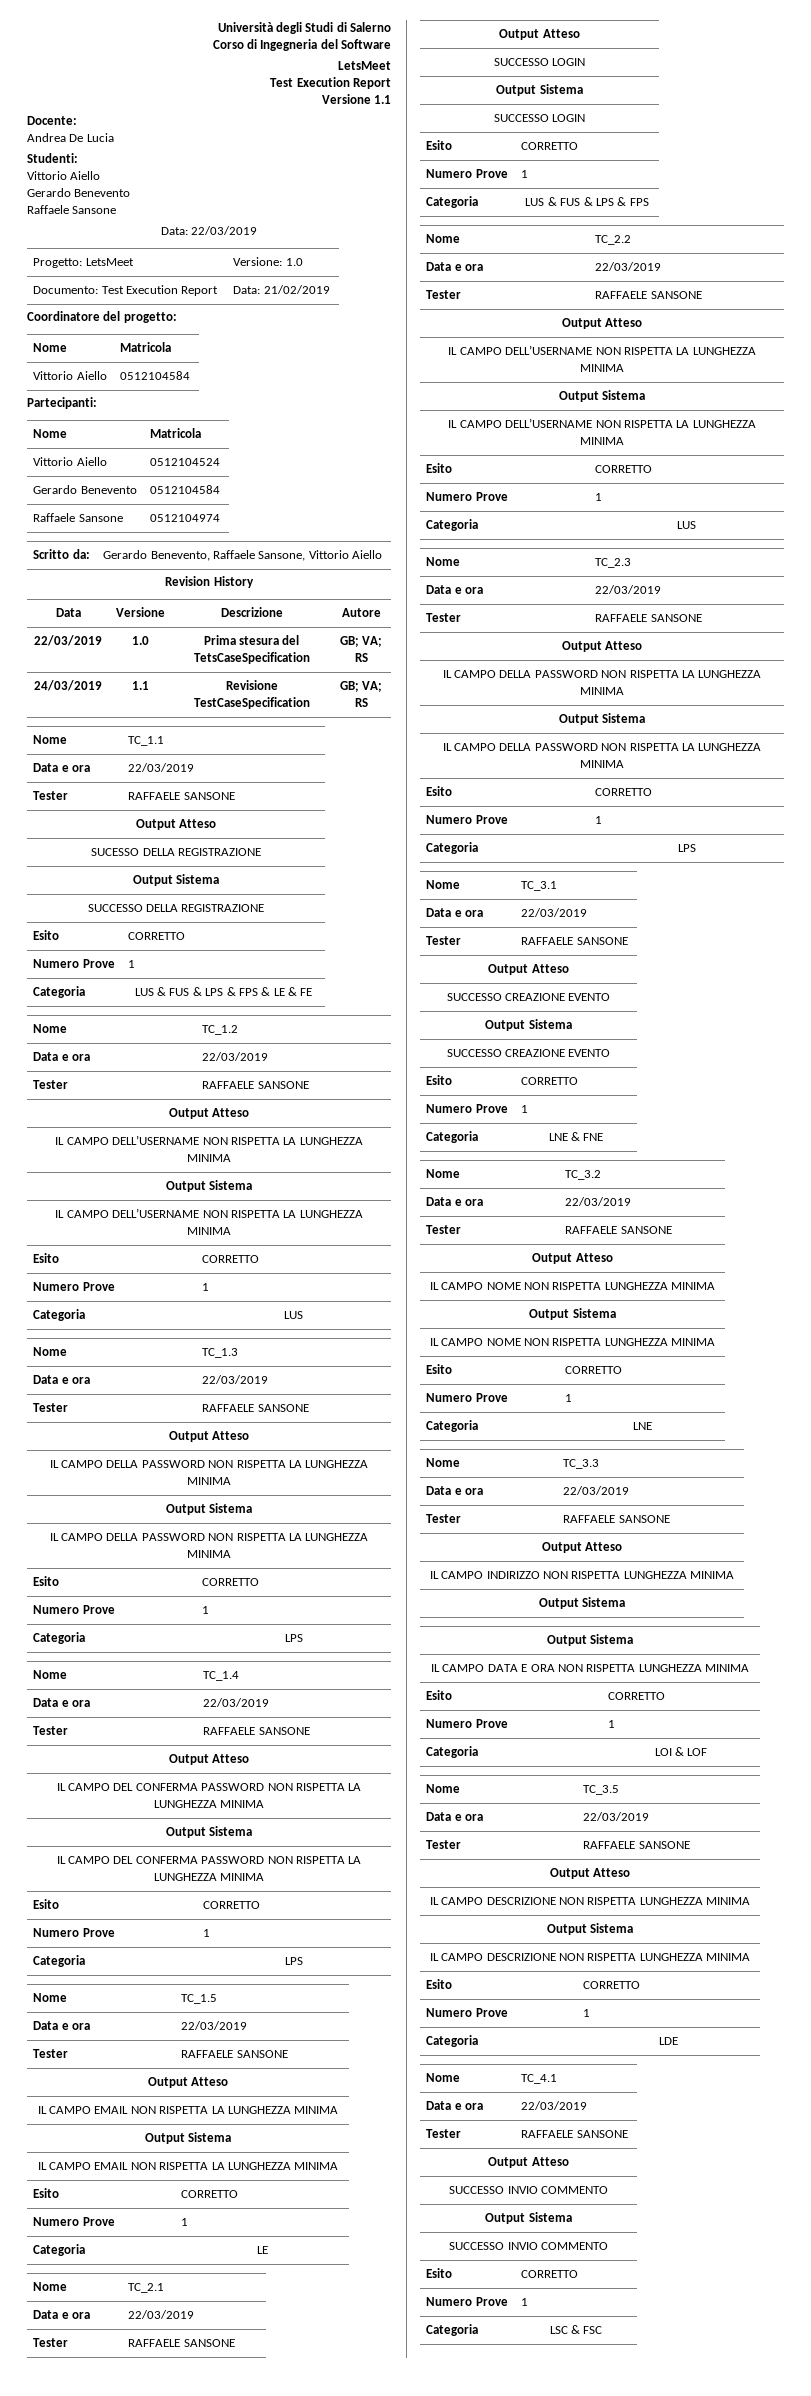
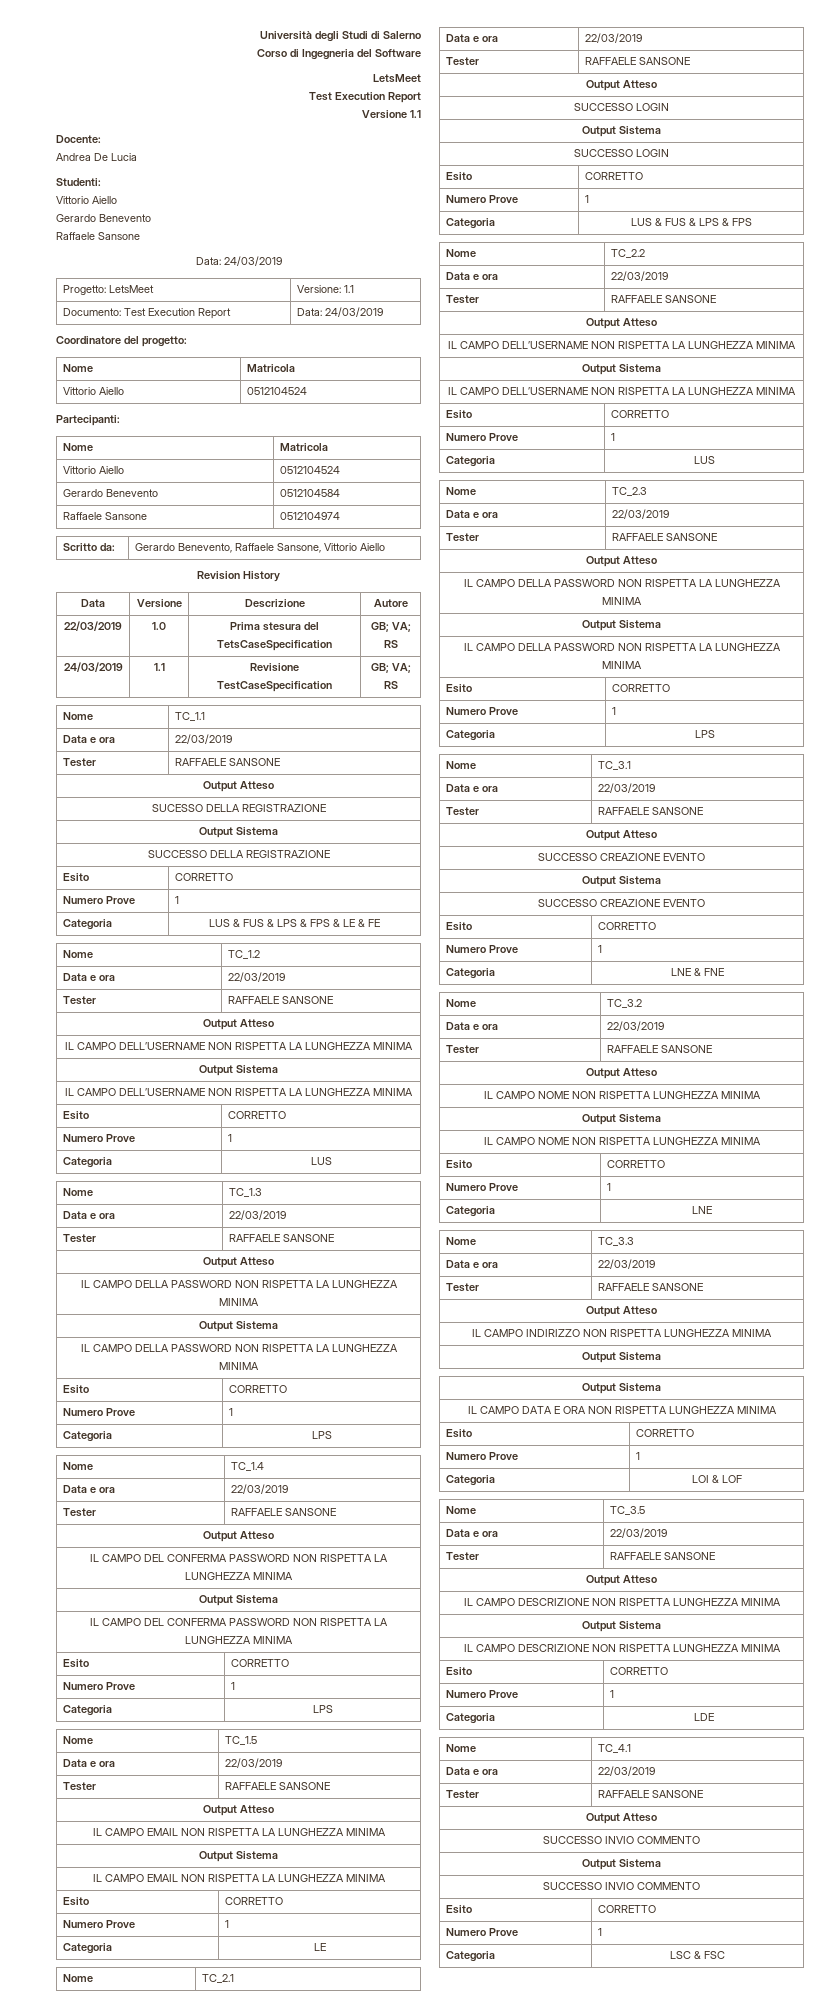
[191,226,258,235] 22/03/2019 -> [223,256,282,266] 24/03/2019
[285,258,303,266] 1.0 -> [343,285,354,293] 1.1
[263,285,330,294] 21/02/2019 -> [324,307,383,317] 24/03/2019
[120,371,191,380] 0512104584 -> [246,387,307,395] 0512104524

